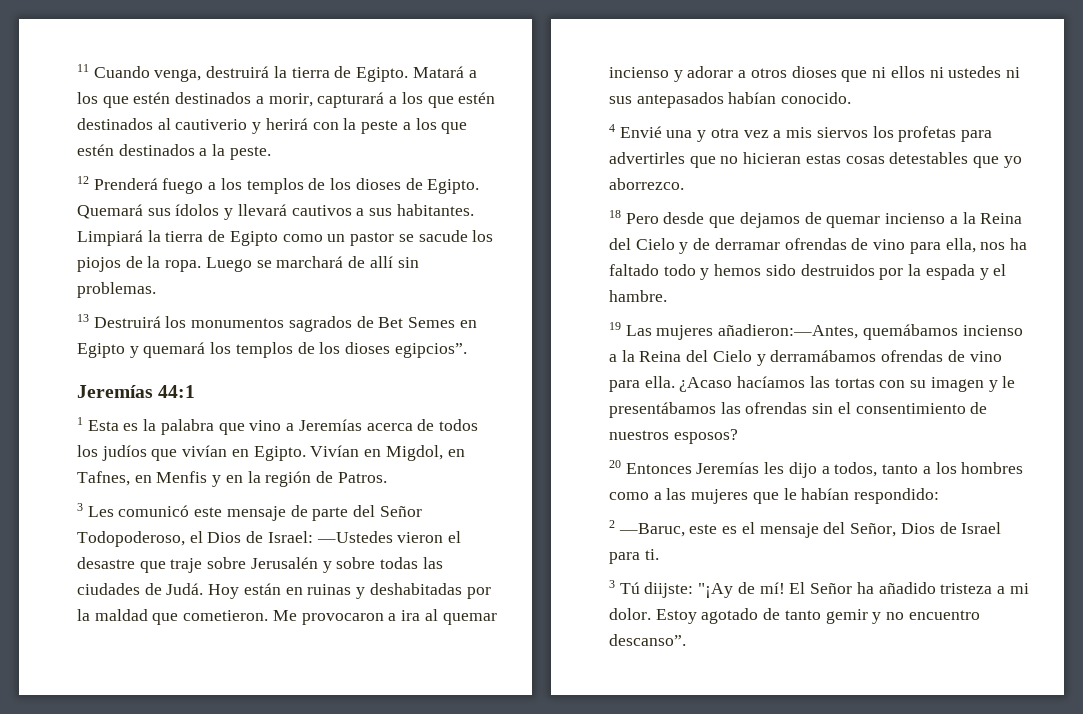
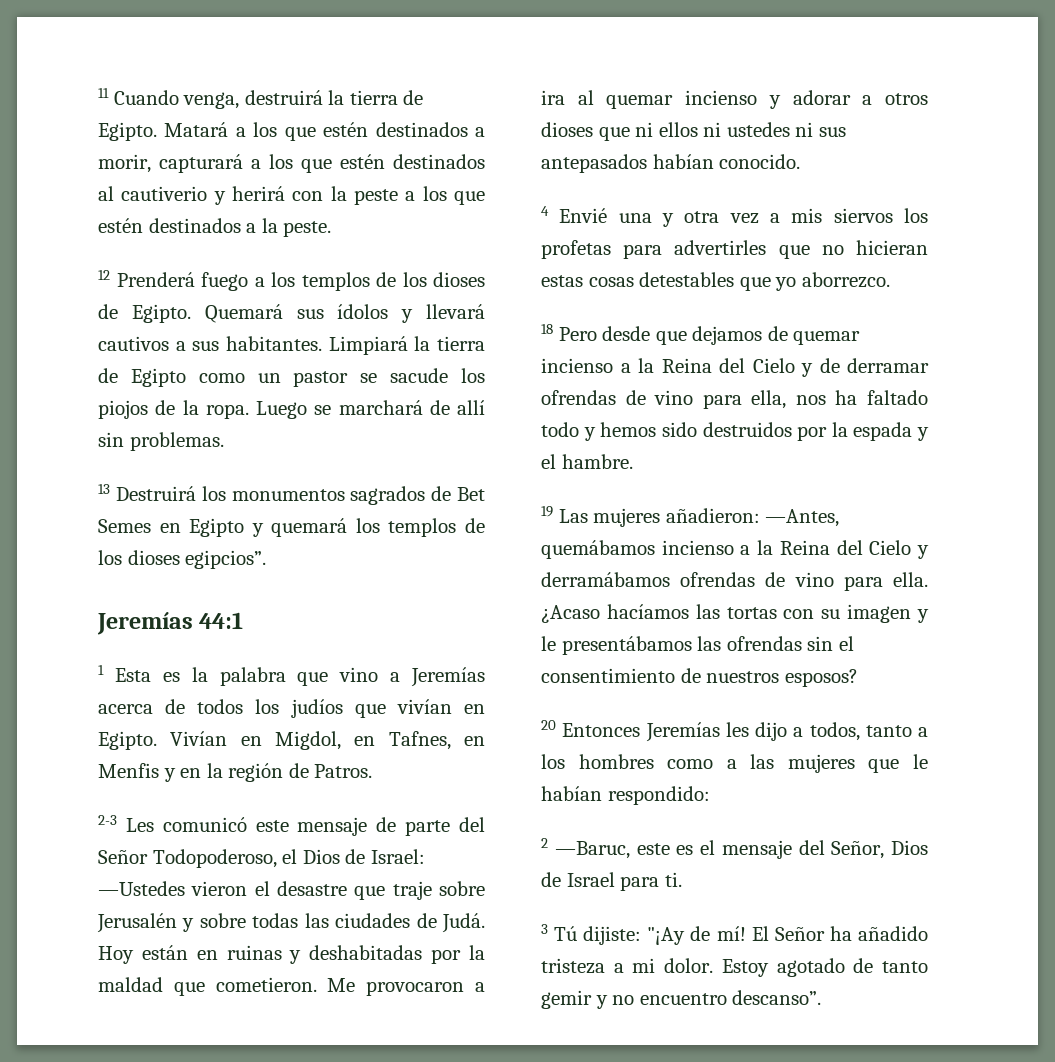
[77,503,83,511] 3 -> [98,815,117,825] 2-3
[718,324,859,339] añadieron:—Antes, -> [665,508,840,527] añadieron: —Antes,
[644,582,694,598] diijste: -> [583,926,642,945] dijiste:

